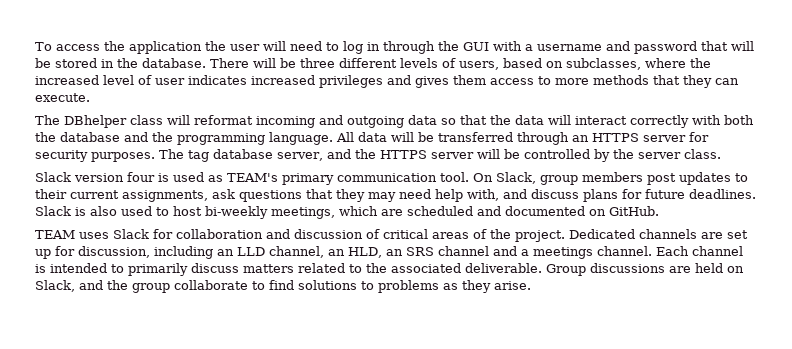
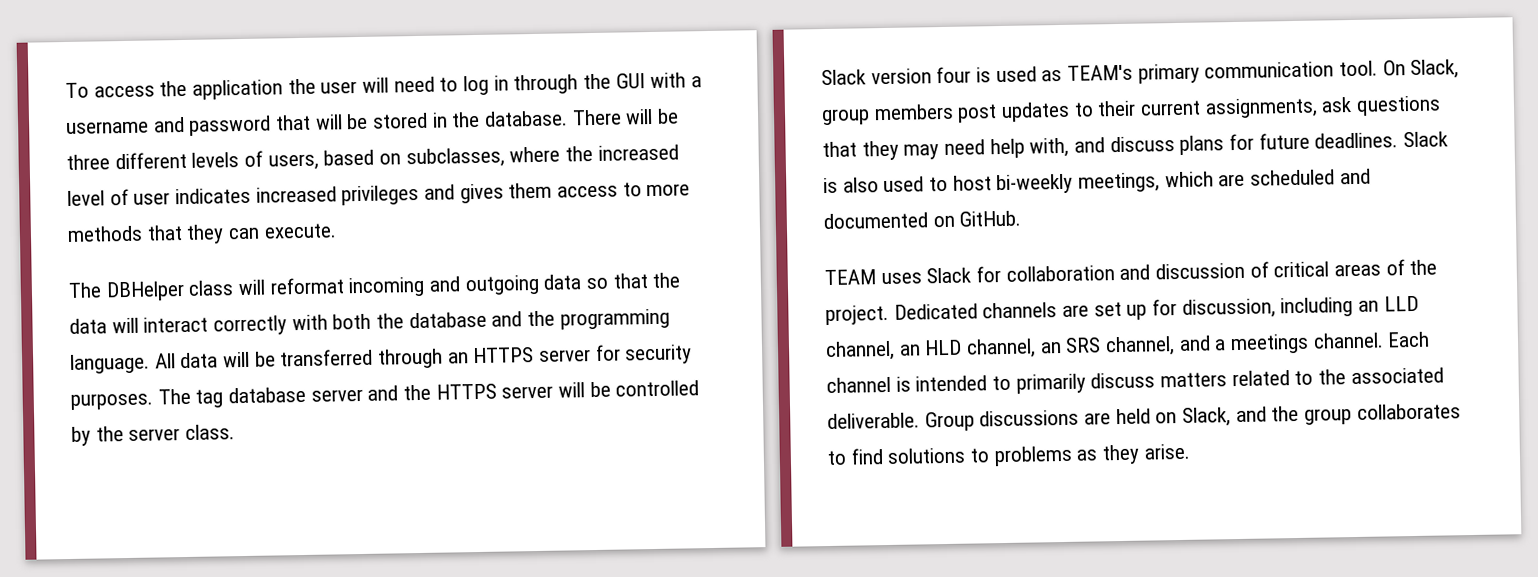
[64,115,127,128] DBhelper -> [105,281,185,302] DBHelper
[277,152,323,161] server, -> [310,388,363,402] server
[348,247,382,258] HLD, -> [924,338,1037,359] HLD channel,
[438,246,489,256] channel -> [1105,336,1176,357] channel,
[174,280,248,290] collaborate -> [1356,403,1461,420] collaborates

